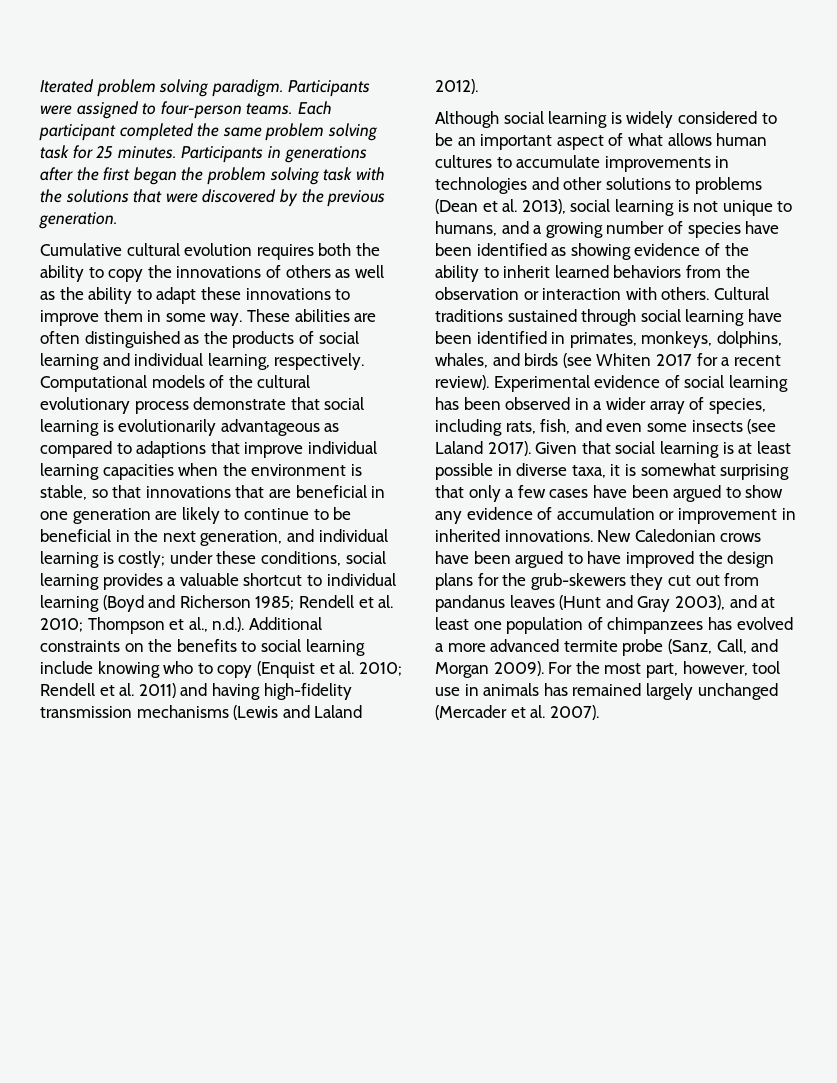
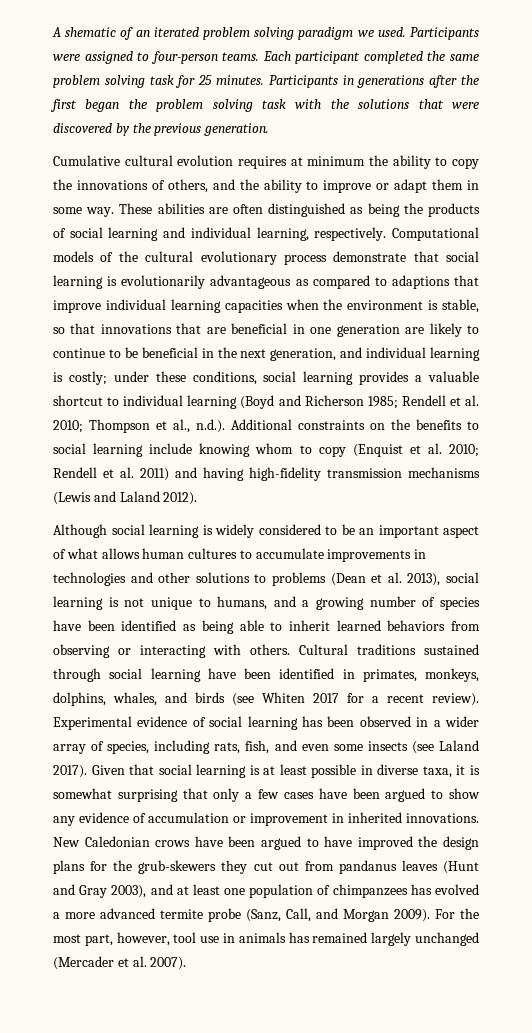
[40,79,284,97] Iterated problem solving paradigm. -> [52,27,406,40] A shematic of an iterated problem solving paradigm we used.
[318,243,352,256] both -> [290,156,366,166] at minimum
[285,265,384,278] [40,287,351,304] [40,310,99,326] others as well as the ability to adapt these innovations to improve -> [167,179,428,193] others, and the ability to improve or adapt
(200, 339) none -> [367,203,400,217] being
[163,661,194,674] who -> [255,443,294,454] whom
[570,243,749,260] [435,265,479,282] showing evidence of the ability -> [201,620,264,634] being able
[725,265,750,278] [435,287,622,300] the observation or interaction -> [53,644,206,658] observing or interacting

